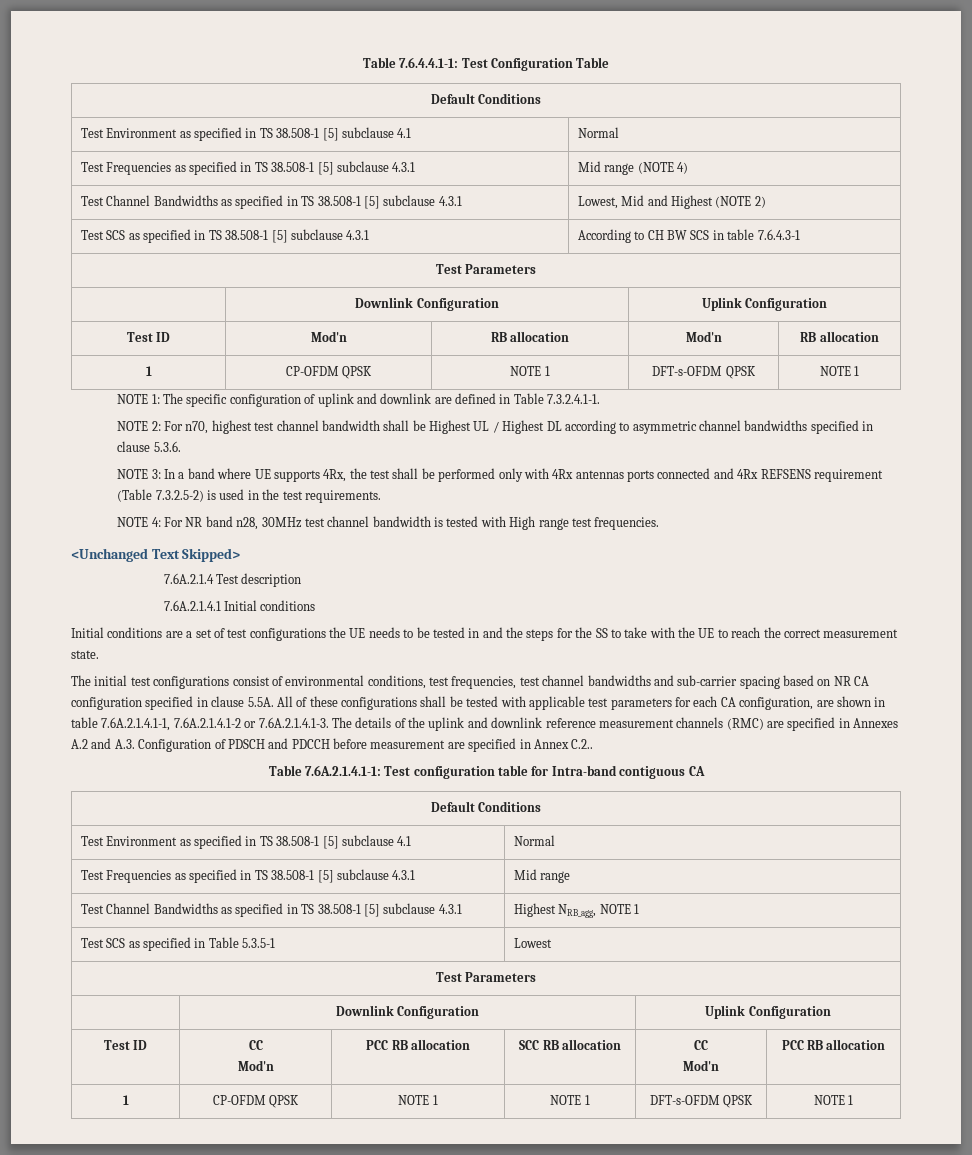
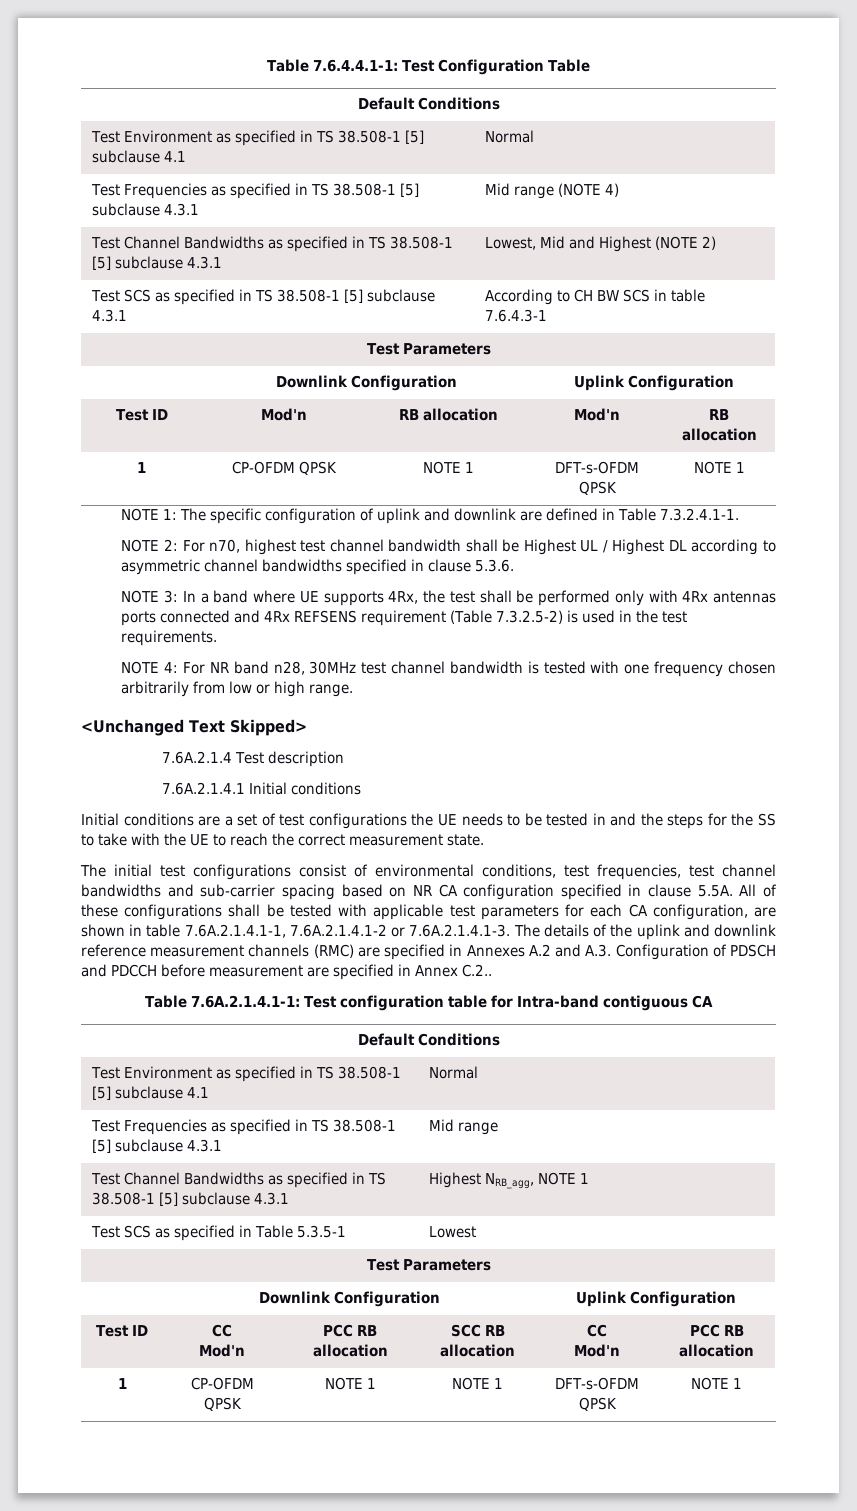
[509,516,660,530] High range test frequencies. -> [624,661,776,677] [121,681,354,697] one frequency chosen arbitrarily from low or high range.

